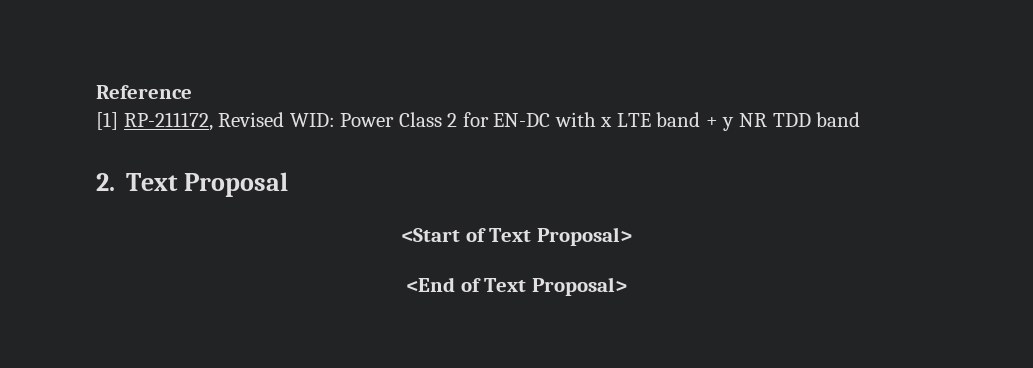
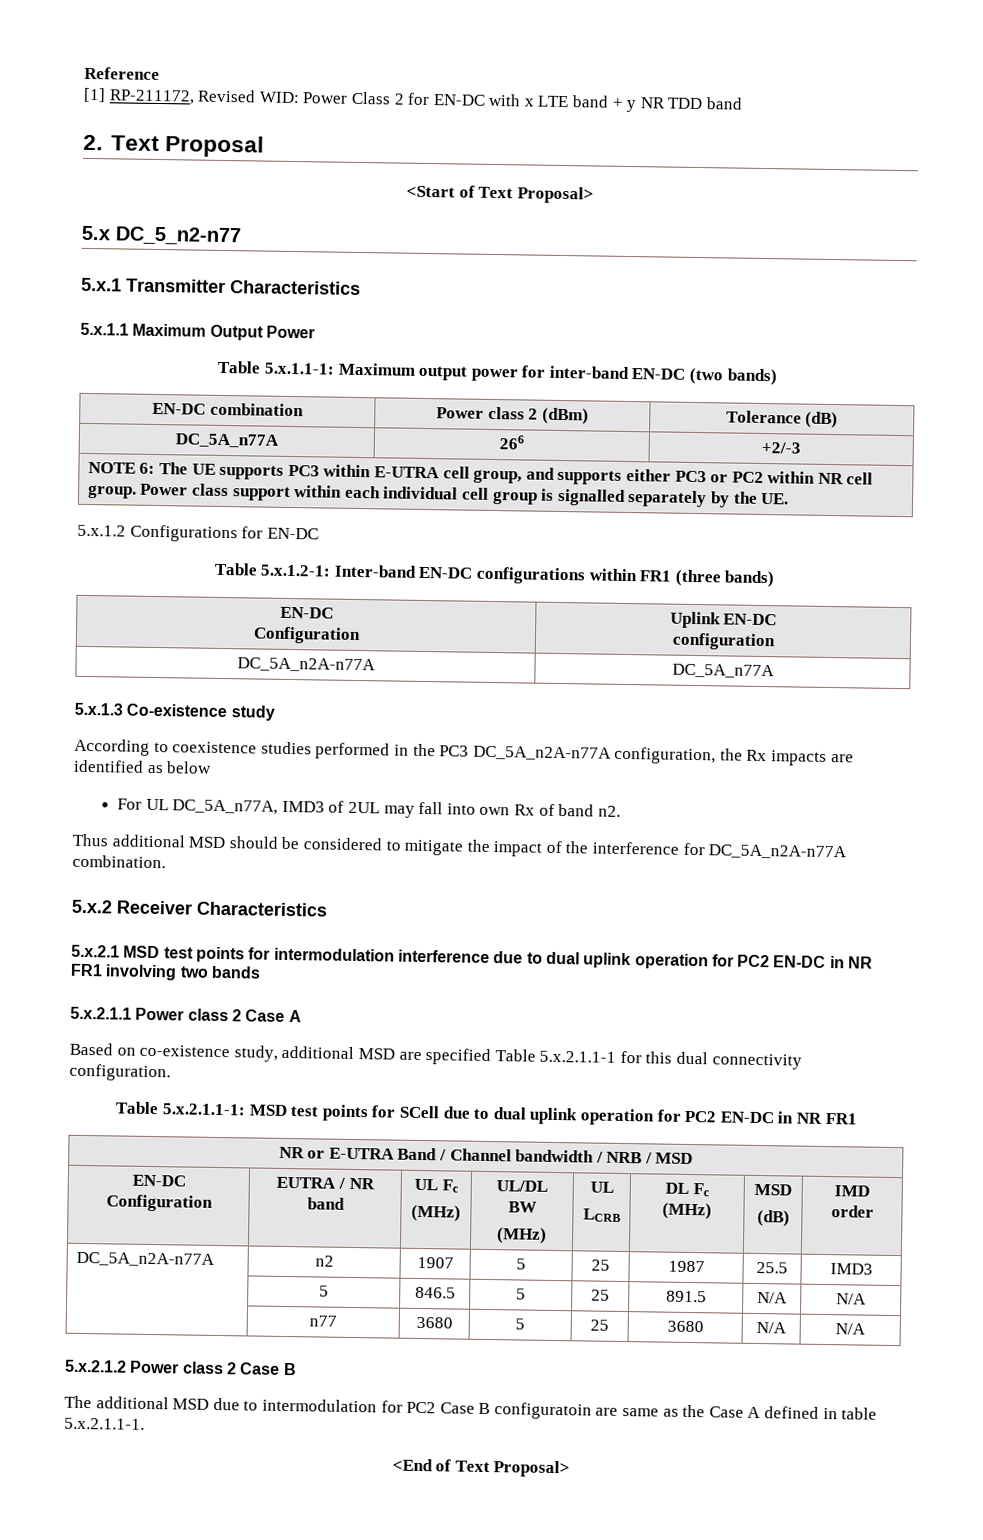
(632, 236) none -> [81,225,242,246] [81,277,361,295] [80,322,315,341] [217,360,777,386] [152,402,304,417] [436,406,589,425] [725,410,839,429] [175,433,279,448] [499,435,524,450] [761,441,801,454] [87,461,874,485] [86,483,790,508] [77,524,319,543] [213,562,775,588] [279,606,334,619] [252,626,361,645] [669,611,778,629] [671,632,776,651] [236,657,376,673] [671,663,775,679] [74,702,275,721] [74,738,854,766] [73,759,213,774] [117,798,621,818] [72,833,848,860] [72,854,166,869] [71,899,328,917] [71,944,874,970] [70,963,261,981] [70,1006,302,1023] [69,1042,802,1070] [69,1063,171,1082] [115,1101,857,1126] [278,1146,694,1165] [131,1174,186,1187] [105,1194,213,1212] [276,1176,375,1190] [306,1197,345,1210] [414,1178,459,1193] [411,1204,461,1222] [496,1180,548,1192] [507,1201,537,1213] [496,1227,547,1244] [589,1181,614,1193] [582,1208,621,1222] [665,1182,710,1197] [662,1202,712,1220] [754,1183,792,1196] [756,1209,790,1227] [834,1185,870,1197] [830,1205,874,1218] [75,1251,215,1267] [314,1255,334,1267] [416,1256,454,1269] [516,1258,526,1270] [591,1259,610,1271] [667,1260,705,1273] [756,1261,788,1274] [829,1263,873,1275] [319,1285,329,1297] [414,1286,456,1299] [516,1288,526,1300] [591,1289,610,1301] [665,1290,707,1303] [757,1292,788,1304] [836,1293,867,1305] [309,1315,337,1327] [415,1316,453,1329] [515,1318,525,1330] [590,1319,609,1331] [666,1320,704,1333] [756,1321,787,1334] [835,1323,866,1335] [65,1359,297,1376] [64,1395,878,1420] [64,1417,145,1430] // 5.x DC_5_n2-n77 // 5.x.1 Transmitter Characteristics // 5.x.1.1 Maximum Output Power // Table 5.x.1.1-1: Maximum output power for inter-band EN-DC (two bands) // EN-DC combination | Power class 2 (dBm) | Tolerance (dB) // DC_5A_n77A | 266 | +2/-3 // NOTE 6: The UE supports PC3 within E-UTRA cell group, and supports either PC3 or PC2 within NR cell group. Power class support within each individual cell group is signalled separately by the UE. // 5.x.1.2 Configurations for EN-DC // Table 5.x.1.2-1: Inter-band EN-DC configurations within FR1 (three bands) // EN-DC // Configuration | Uplink EN-DC // configuration // DC_5A_n2A-n77A | DC_5A_n77A // 5.x.1.3 Co-existence study // According to coexistence studies performed in the PC3 DC_5A_n2A-n77A configuration, the Rx impacts are identified as below // For UL DC_5A_n77A, IMD3 of 2UL may fall into own Rx of band n2. // Thus additional MSD should be considered to mitigate the impact of the interference for DC_5A_n2A-n77A combination. // 5.x.2 Receiver Characteristics // 5.x.2.1 MSD test points for intermodulation interference due to dual uplink operation for PC2 EN-DC in NR FR1 involving two bands // 5.x.2.1.1 Power class 2 Case A // Based on co-existence study, additional MSD are specified Table 5.x.2.1.1-1 for this dual connectivity configuration. // Table 5.x.2.1.1-1: MSD test points for SCell due to dual uplink operation for PC2 EN-DC in NR FR1 // NR or E-UTRA Band / Channel bandwidth / NRB / MSD // EN-DC Configuration | EUTRA / NR band | UL Fc // (MHz) | UL/DL BW // (MHz) | UL // LCRB | DL Fc (MHz) | MSD // (dB) | IMD order // DC_5A_n2A-n77A | n2 | 1907 | 5 | 25 | 1987 | 25.5 | IMD3 // | 5 | 846.5 | 5 | 25 | 891.5 | N/A | N/A // | n77 | 3680 | 5 | 25 | 3680 | N/A | N/A // 5.x.2.1.2 Power class 2 Case B // The additional MSD due to intermodulation for PC2 Case B configuratoin are same as the Case A defined in table 5.x.2.1.1-1.

